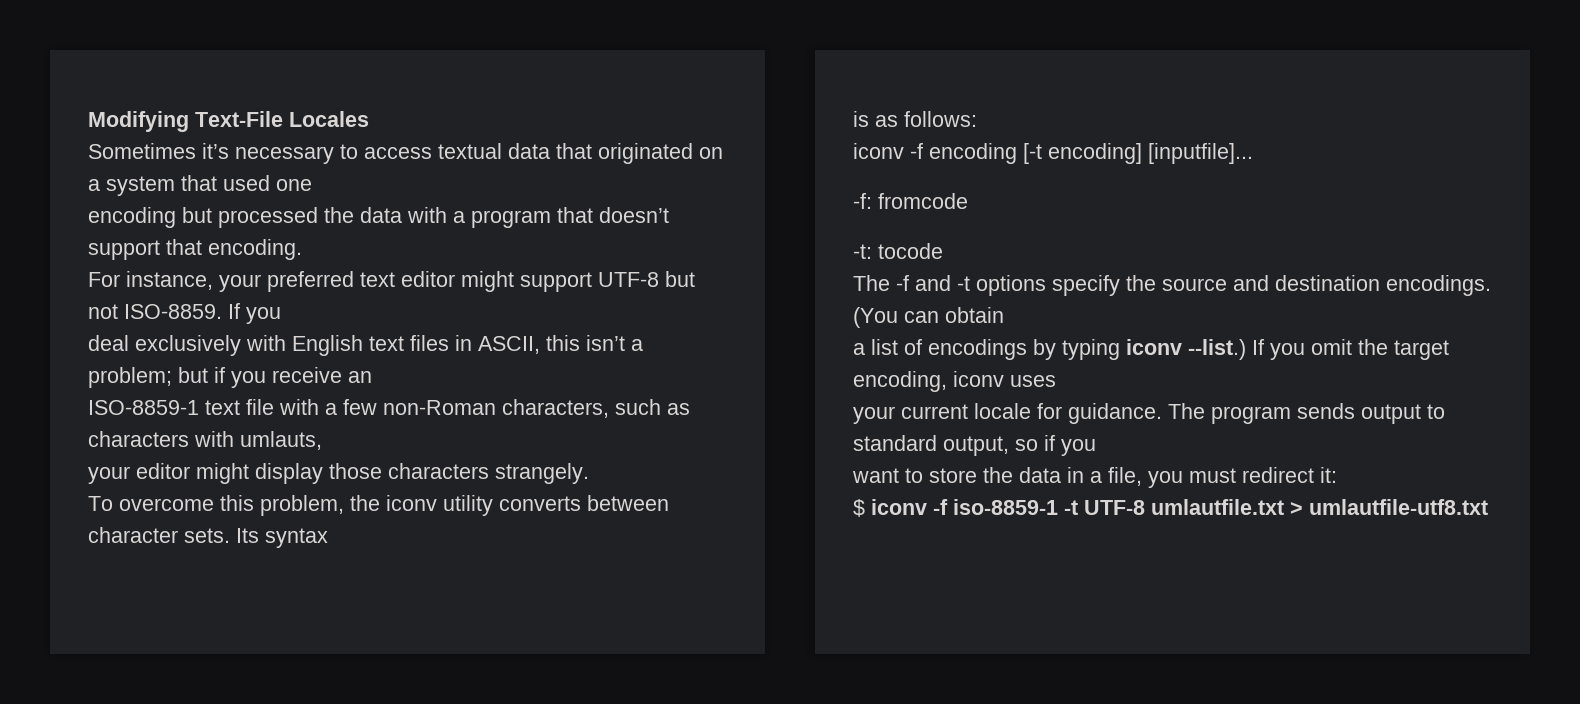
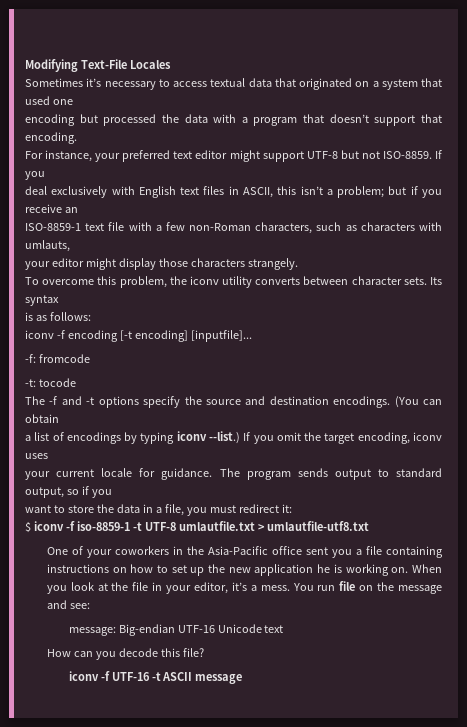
(1488, 507) none -> [46,546,443,558] [46,564,443,576] [46,581,443,594] [46,600,90,609] [68,624,284,636] [46,648,204,660] [68,671,243,684] // One of your coworkers in the Asia-Pacific office sent you a file containing instructions on how to set up the new application he is working on. When you look at the file in your editor, it’s a mess. You run file on the message and see: // message: Big-endian UTF-16 Unicode text // How can you decode this file? // iconv -f UTF-16 -t ASCII message

